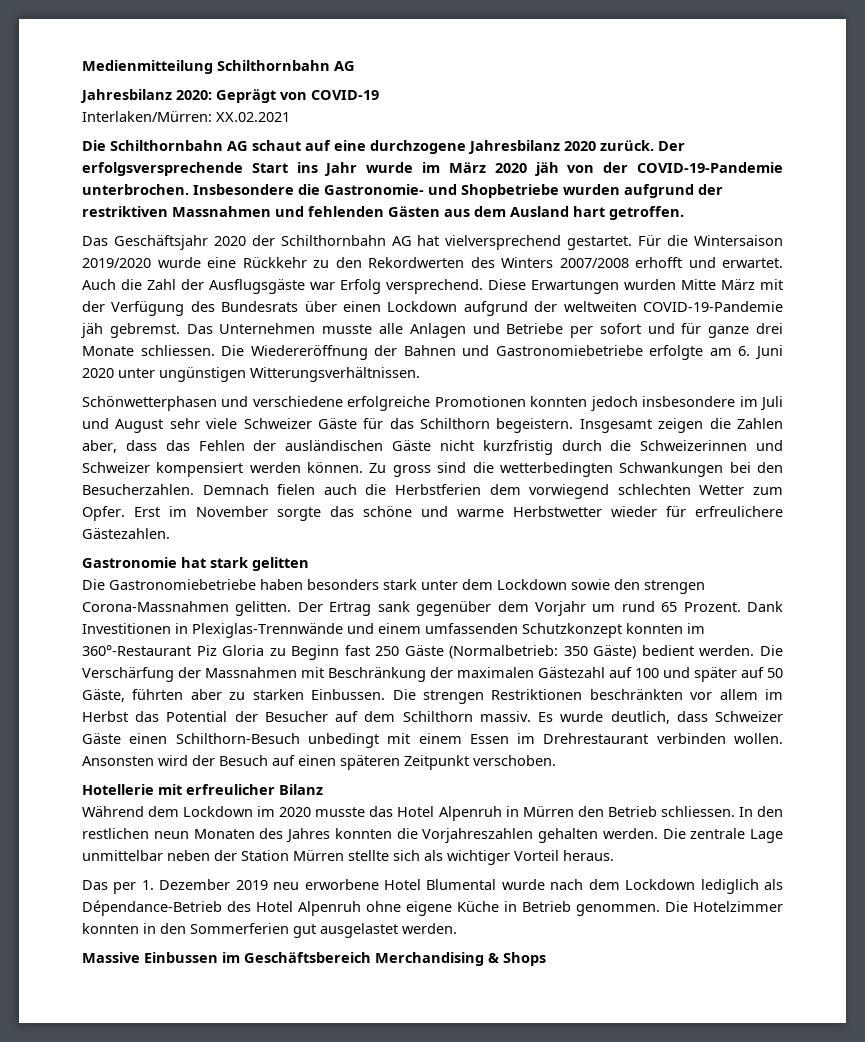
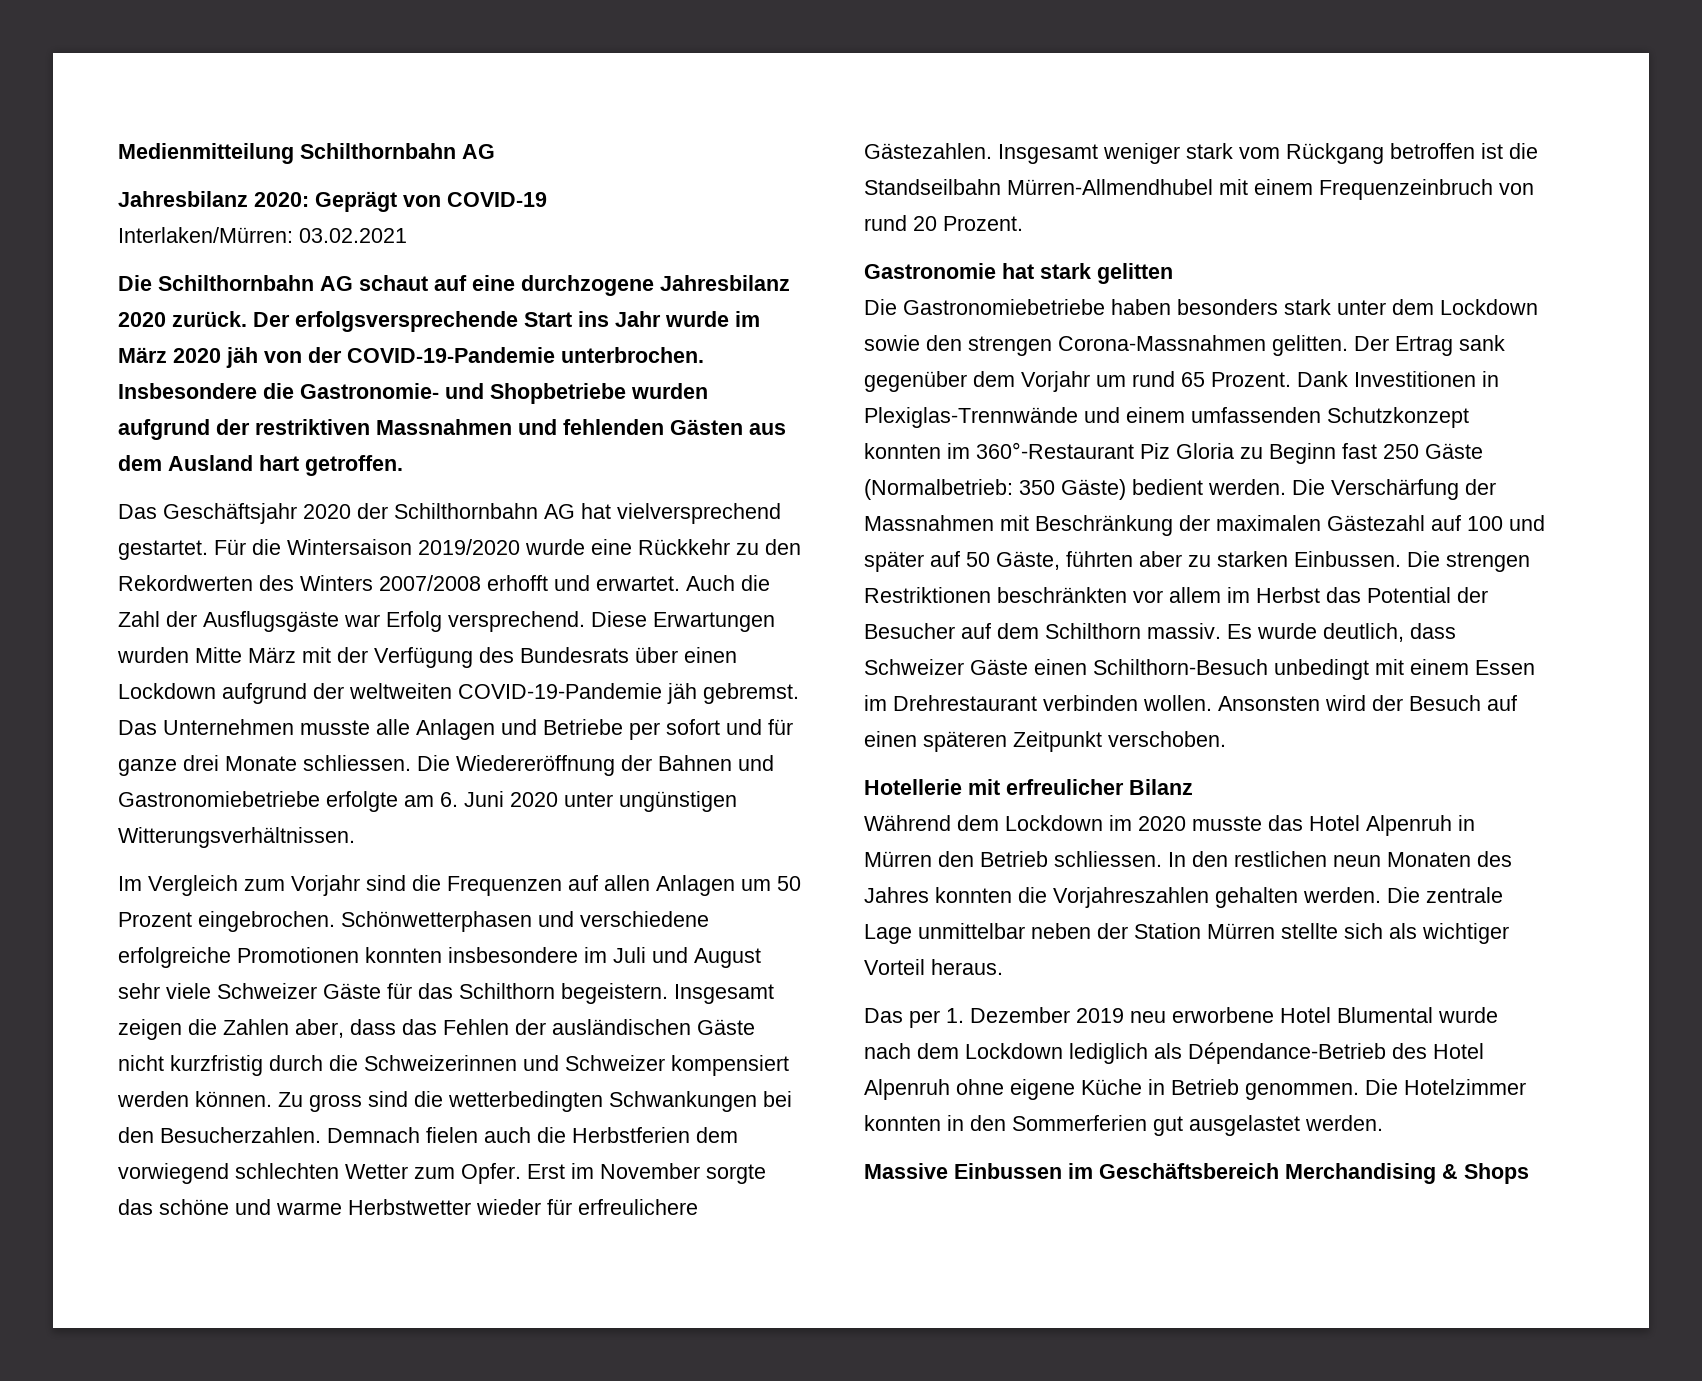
[216,112,290,122] XX.02.2021 -> [299,228,407,243] 03.02.2021
(420, 374) none -> [118,875,801,896] [118,911,335,932] Im Vergleich zum Vorjahr sind die Frequenzen auf allen Anlagen um 50 Prozent eingebrochen.
[590,396,638,411] jedoch -> (442, 955) none
(170, 533) none -> [998,143,1538,164] [864,179,1534,200] [864,215,1023,231] Insgesamt weniger stark vom Rückgang betroffen ist die Standseilbahn Mürren-Allmendhubel mit einem Frequenzeinbruch von rund 20 Prozent.

